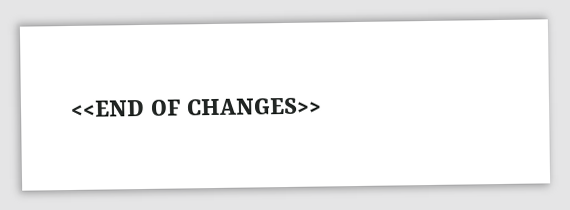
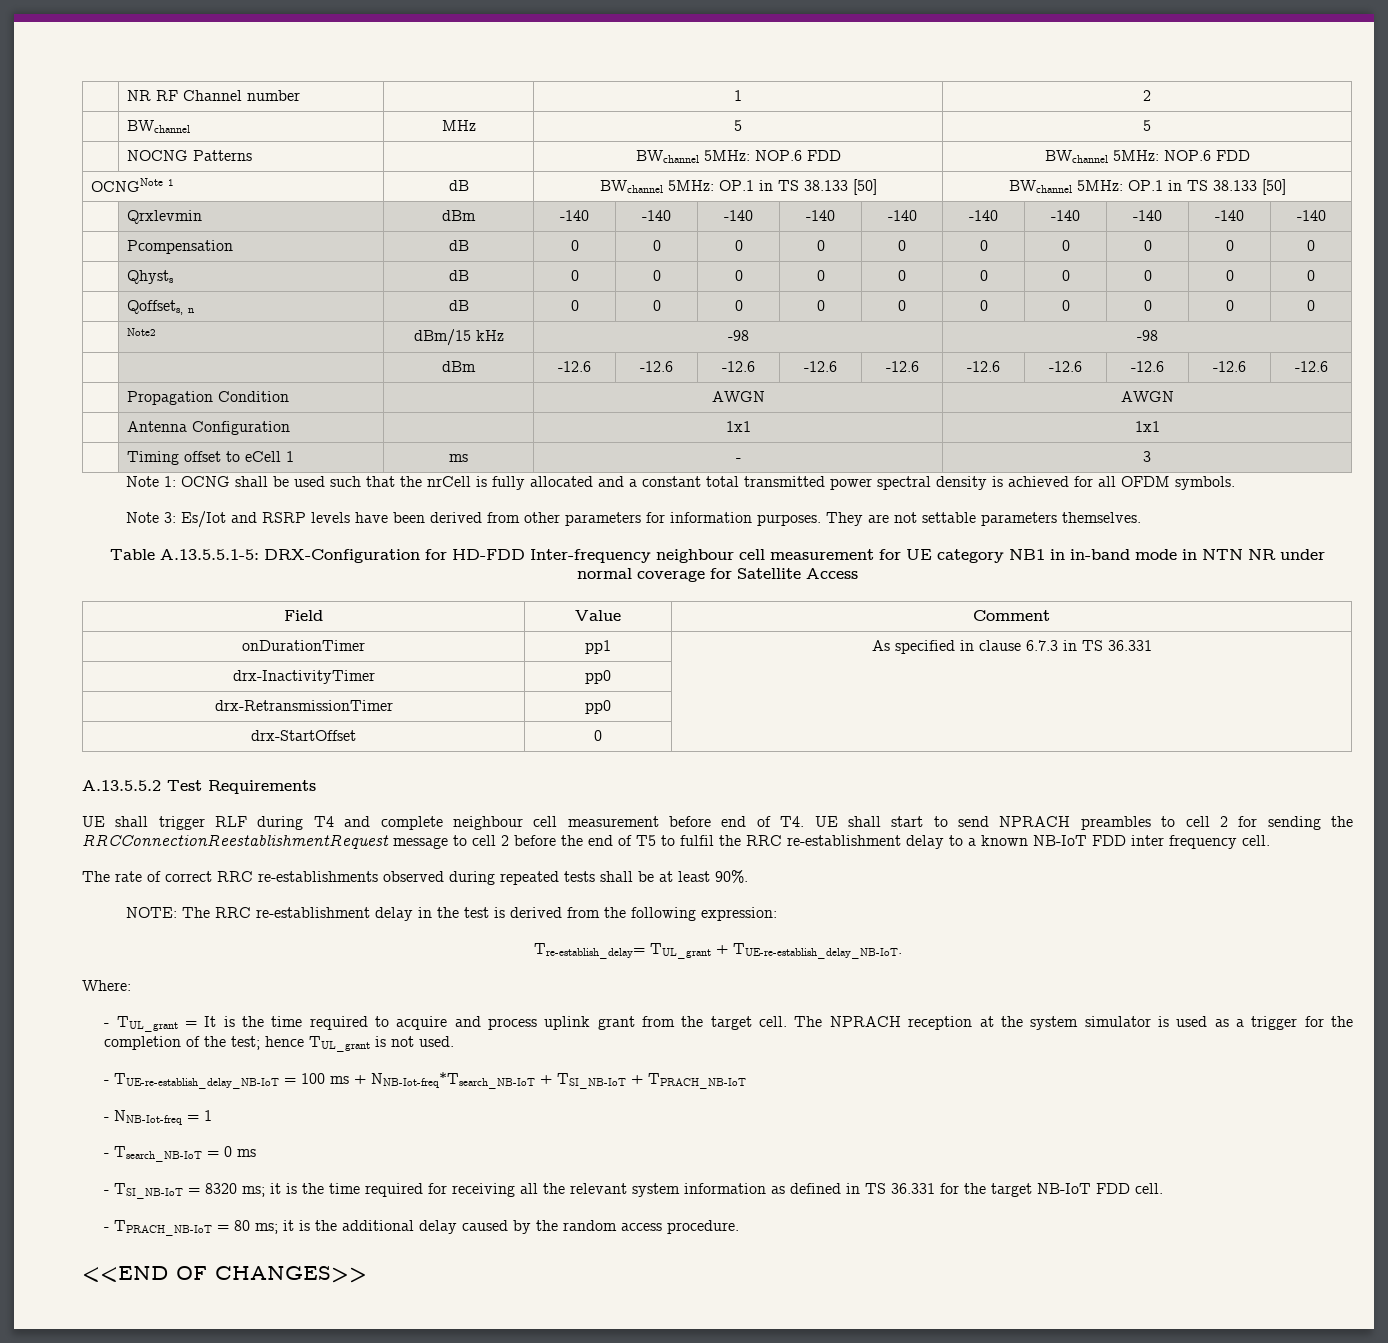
(70, 108) none -> [127,90,301,101] [734,90,742,101] [1143,90,1151,101] [127,120,191,133] [441,120,476,131] [734,120,742,131] [1143,120,1151,131] [127,150,253,161] [635,150,841,163] [1044,150,1250,163] [91,178,175,192] [448,180,469,191] [599,179,877,195] [1008,179,1286,195] [127,210,203,224] [442,210,476,221] [560,210,589,221] [642,210,671,221] [724,210,753,221] [806,210,835,221] [887,210,917,221] [969,210,998,221] [1051,210,1080,221] [1133,210,1162,221] [1215,210,1244,221] [1296,210,1326,221] [127,240,234,254] [448,240,469,251] [570,240,579,251] [652,240,661,251] [734,240,743,251] [816,240,825,251] [898,240,906,251] [979,240,988,251] [1061,240,1070,251] [1143,240,1152,251] [1225,240,1234,251] [1307,240,1315,251] [127,270,174,284] [448,270,469,281] [570,270,579,281] [652,270,661,281] [734,270,743,281] [816,270,825,281] [898,270,906,281] [979,270,988,281] [1061,270,1070,281] [1143,270,1152,281] [1225,270,1234,281] [1307,270,1315,281] [127,300,195,315] [448,300,469,311] [570,300,579,311] [652,300,661,311] [734,300,743,311] [816,300,825,311] [898,300,906,311] [979,300,988,311] [1061,300,1070,311] [1143,300,1152,311] [1225,300,1234,311] [1307,300,1315,311] [127,328,157,336] [413,329,504,346] [727,330,749,341] [1136,330,1158,341] [442,361,476,372] [558,361,591,372] [640,361,673,372] [722,361,755,372] [804,361,837,372] [885,361,919,372] [967,361,1000,372] [1049,361,1082,372] [1131,361,1164,372] [1213,361,1246,372] [1294,361,1328,372] [127,391,290,405] [711,391,765,402] [1120,391,1174,402] [127,421,291,435] [725,421,751,432] [1134,421,1160,432] [127,451,295,465] [449,454,468,462] [735,458,741,462] [1143,451,1151,462] [126,476,1236,490] [126,511,1142,528] [110,549,1325,563] [577,568,858,582] [284,610,323,621] [575,610,621,621] [973,610,1050,621] [242,640,365,651] [585,640,611,654] [871,640,1152,654] [232,670,375,684] [585,670,611,684] [214,700,393,711] [585,700,611,714] [251,730,356,741] [594,730,602,741] [82,780,316,794] [82,816,1353,830] [82,834,1270,849] [82,870,748,885] [126,907,778,921] [533,943,902,959] [82,980,131,991] [104,1016,1354,1032] [104,1036,455,1052] [104,1072,747,1089] [104,1110,213,1125] [104,1146,257,1162] [104,1183,1164,1199] [104,1220,740,1236] | NR RF Channel number | | 1 | 2 // | BWchannel | MHz | 5 | 5 // | NOCNG Patterns | | BWchannel 5MHz: NOP.6 FDD | BWchannel 5MHz: NOP.6 FDD // OCNGNote 1 | dB | BWchannel 5MHz: OP.1 in TS 38.133 [50] | BWchannel 5MHz: OP.1 in TS 38.133 [50] // | Qrxlevmin | dBm | -140 | -140 | -140 | -140 | -140 | -140 | -140 | -140 | -140 | -140 // | Pcompensation | dB | 0 | 0 | 0 | 0 | 0 | 0 | 0 | 0 | 0 | 0 // | Qhysts | dB | 0 | 0 | 0 | 0 | 0 | 0 | 0 | 0 | 0 | 0 // | Qoffsets, n | dB | 0 | 0 | 0 | 0 | 0 | 0 | 0 | 0 | 0 | 0 // | Note2 | dBm/15 kHz | -98 | -98 // | | dBm | -12.6 | -12.6 | -12.6 | -12.6 | -12.6 | -12.6 | -12.6 | -12.6 | -12.6 | -12.6 // | Propagation Condition | | AWGN | AWGN // | Antenna Configuration | | 1x1 | 1x1 // | Timing offset to eCell 1 | ms | - | 3 // Note 1: OCNG shall be used such that the nrCell is fully allocated and a constant total transmitted power spectral density is achieved for all OFDM symbols. // Note 3: Es/Iot and RSRP levels have been derived from other parameters for information purposes. They are not settable parameters themselves. // Table A.13.5.5.1-5: DRX-Configuration for HD-FDD Inter-frequency neighbour cell measurement for UE category NB1 in in-band mode in NTN NR under normal coverage for Satellite Access // Field | Value | Comment // onDurationTimer | pp1 | As specified in clause 6.7.3 in TS 36.331 // drx-InactivityTimer | pp0 | // drx-RetransmissionTimer | pp0 | // drx-StartOffset | 0 | // A.13.5.5.2 Test Requirements // UE shall trigger RLF during T4 and complete neighbour cell measurement before end of T4. UE shall start to send NPRACH preambles to cell 2 for sending the RRCConnectionReestablishmentRequest message to cell 2 before the end of T5 to fulfil the RRC re-establishment delay to a known NB-IoT FDD inter frequency cell. // The rate of correct RRC re-establishments observed during repeated tests shall be at least 90%. // NOTE: The RRC re-establishment delay in the test is derived from the following expression: // Tre-establish_delay= TUL_grant + TUE-re-establish_delay_NB-IoT. // Where: // - TUL_grant = It is the time required to acquire and process uplink grant from the target cell. The NPRACH reception at the system simulator is used as a trigger for the completion of the test; hence TUL_grant is not used. // - TUE-re-establish_delay_NB-IoT = 100 ms + NNB-Iot-freq*Tsearch_NB-IoT + TSI_NB-IoT + TPRACH_NB-IoT // - NNB-Iot-freq = 1 // - Tsearch_NB-IoT = 0 ms // - TSI_NB-IoT = 8320 ms; it is the time required for receiving all the relevant system information as defined in TS 36.331 for the target NB-IoT FDD cell. // - TPRACH_NB-IoT = 80 ms; it is the additional delay caused by the random access procedure. //

